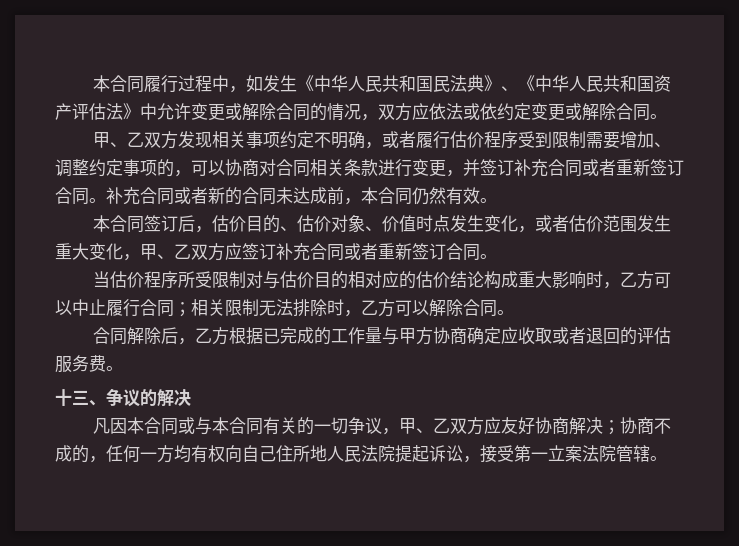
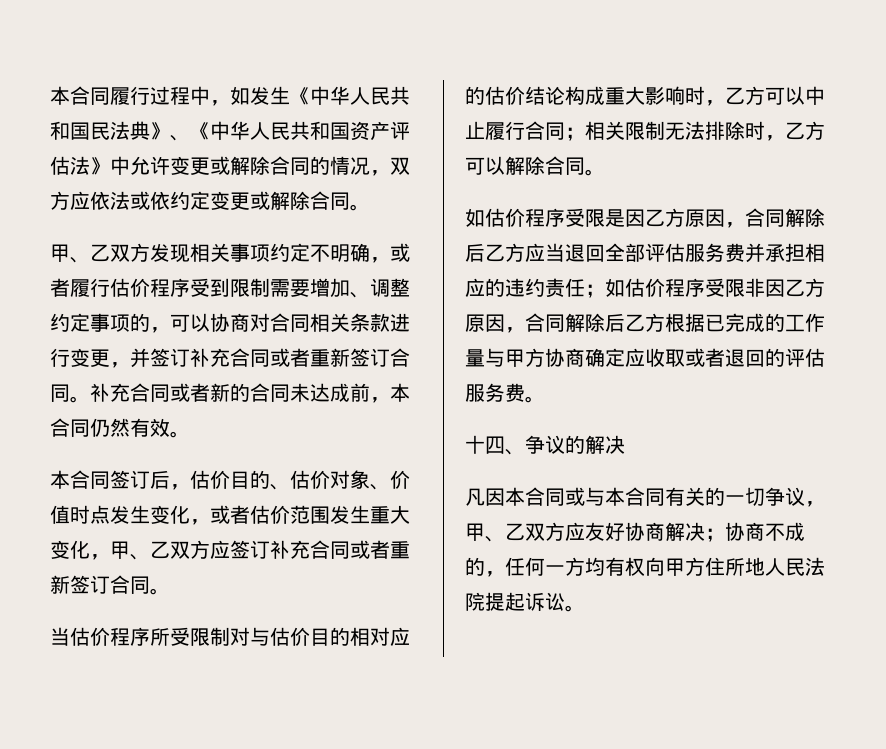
[93,327,196,345] 合同解除后， -> [465,208,825,228] [465,243,825,263] [465,278,825,298] [465,313,625,333] 如估价程序受限是因乙方原因，合同解除后乙方应当退回全部评估服务费并承担相应的违约责任；如估价程序受限非因乙方原因，合同解除后
[72,390,89,405] 三 -> [485,436,505,454] 四
[242,445,276,462] 自己 -> [665,557,705,576] 甲方
[463,445,650,463] ，接受第一立案法院管辖 -> (565, 601) none

